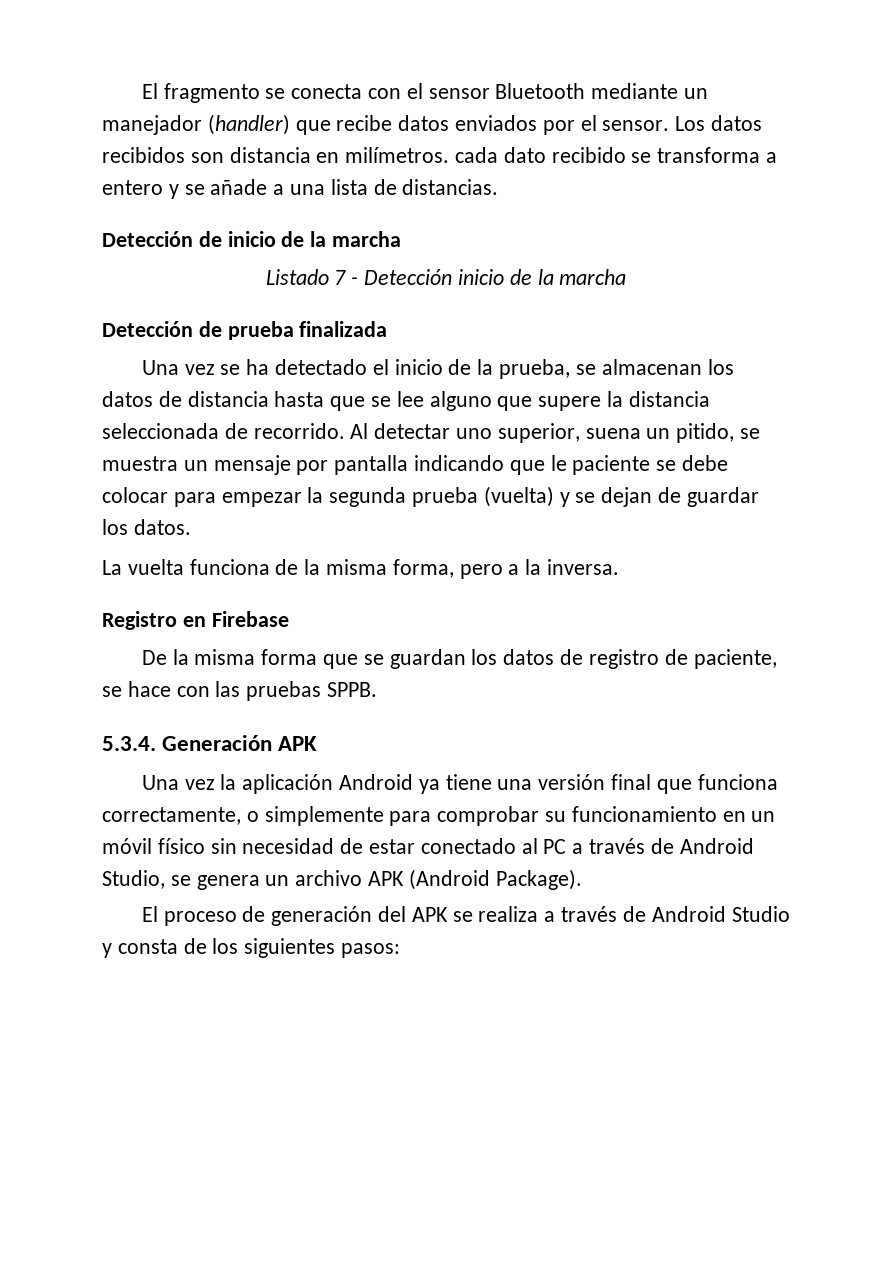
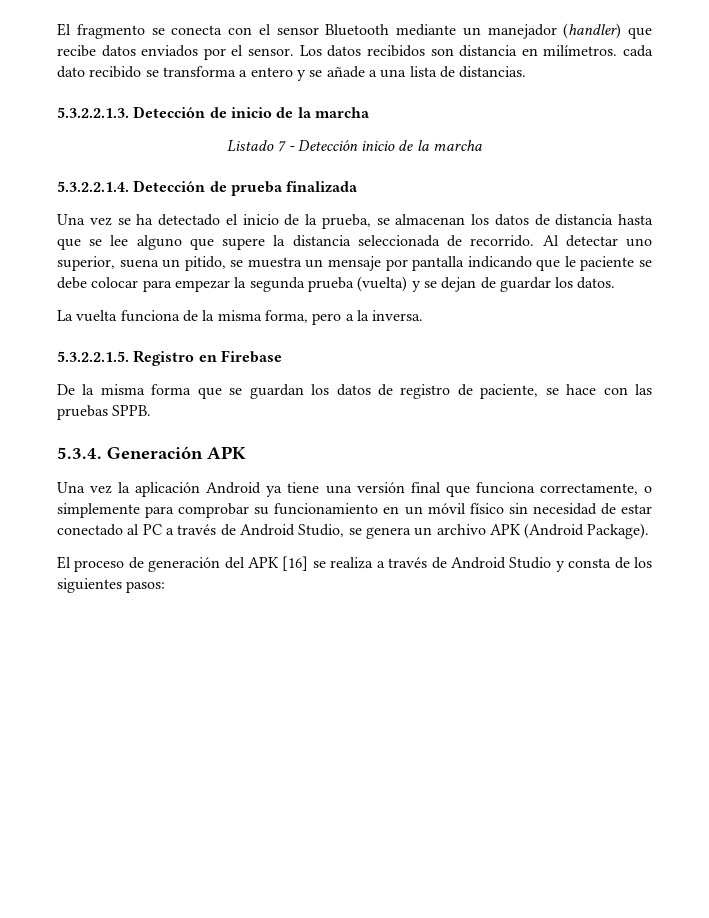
(499, 187) none -> [57,107,129,118] 5.3.2.2.1.3.
(627, 277) none -> [57,181,129,192] 5.3.2.2.1.4.
(620, 567) none -> [57,351,129,362] 5.3.2.2.1.5.
(448, 914) none -> [282,556,309,571] [16]

